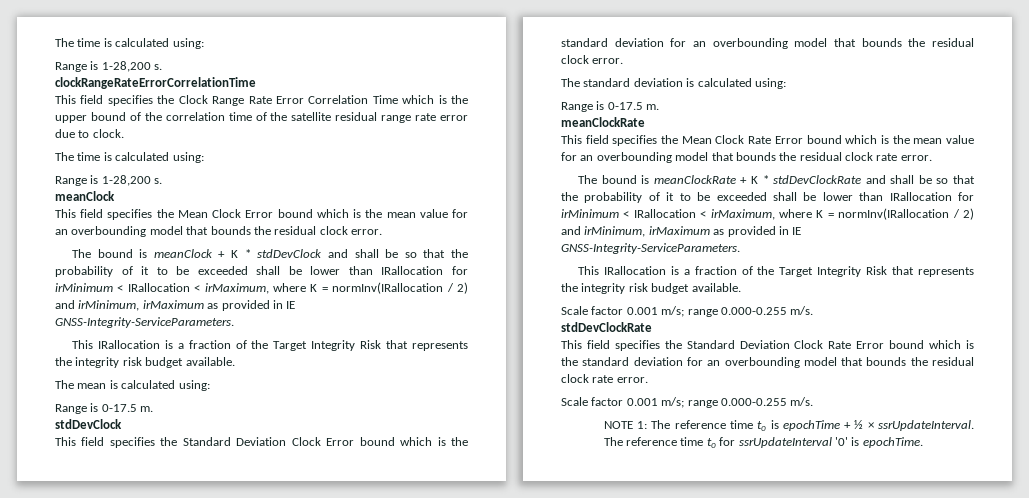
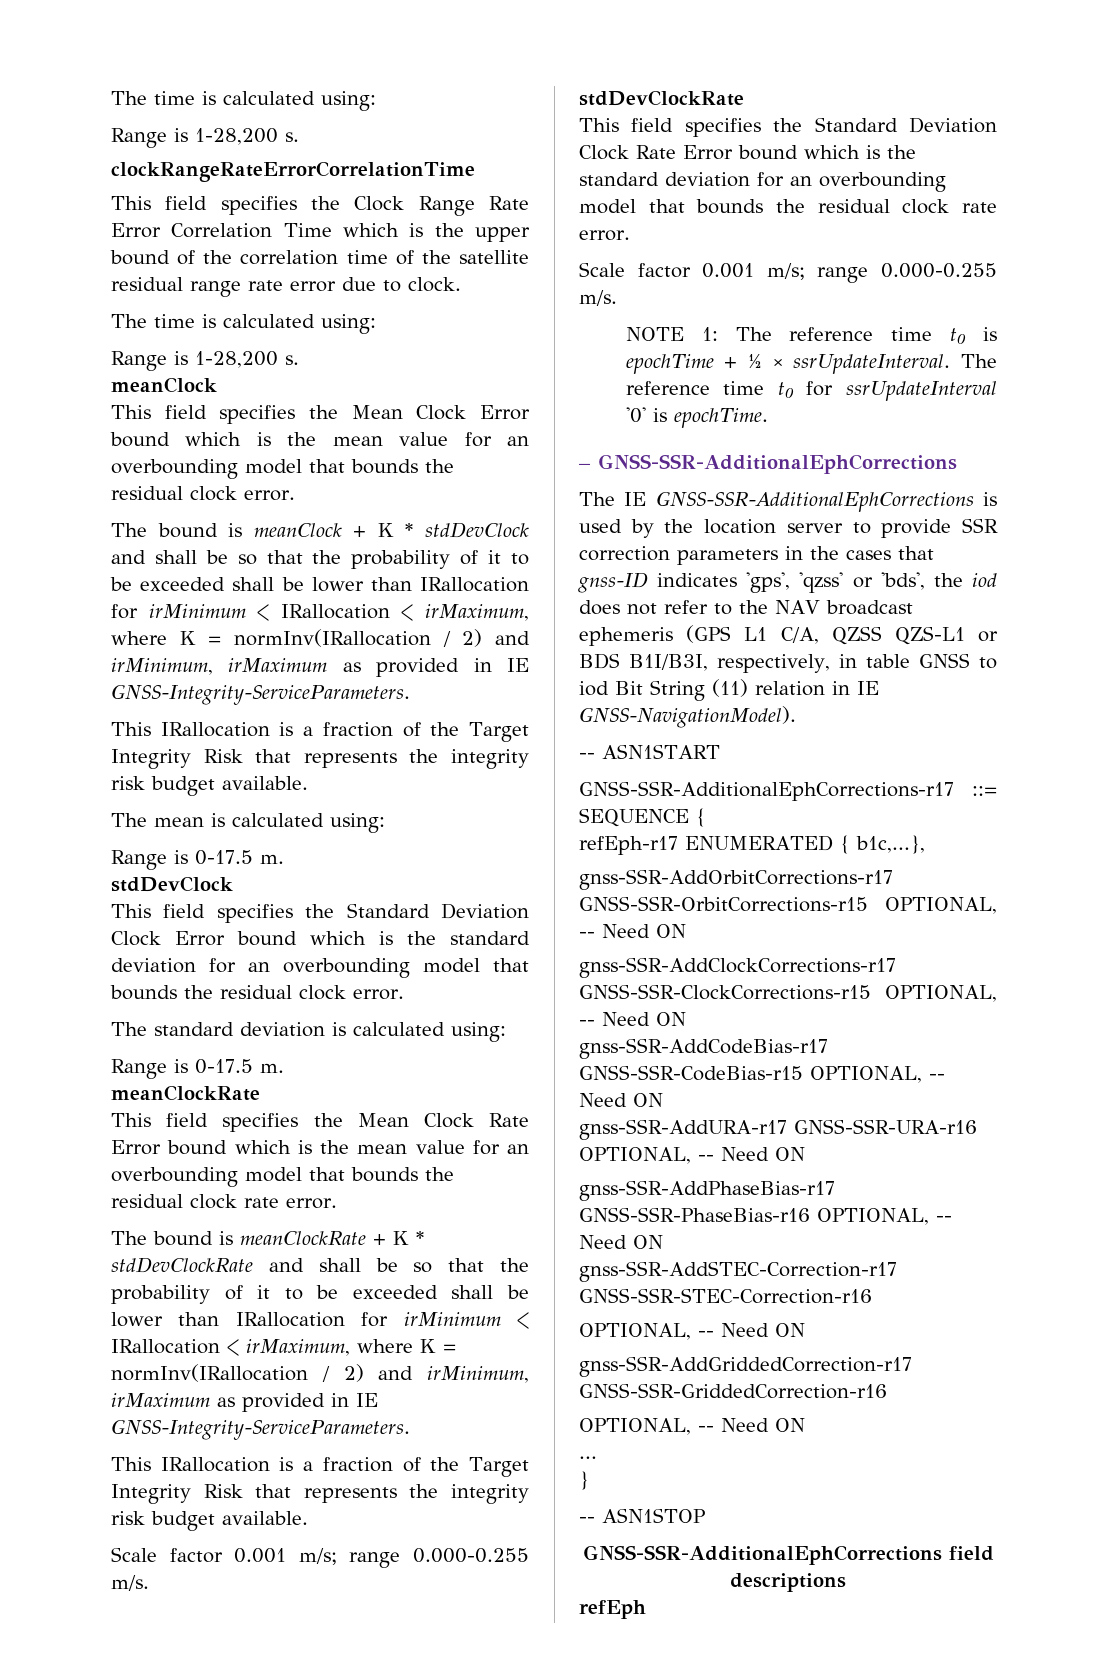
(923, 442) none -> [579,454,957,474] [579,491,997,512] [579,518,998,538] [579,546,934,565] [578,572,998,593] [579,600,913,615] [579,625,998,646] [579,653,997,673] [579,679,879,701] [579,706,796,728] [579,744,720,759] [579,781,997,801] [579,808,706,827] [579,835,925,855] [579,869,893,890] [579,896,997,914] [579,924,686,938] [579,957,896,978] [579,984,997,1002] [579,1012,686,1026] [579,1038,828,1059] [579,1065,945,1083] [579,1093,663,1107] [579,1119,977,1140] [579,1147,805,1164] [579,1180,835,1201] [579,1207,952,1225] [579,1235,663,1249] [579,1261,897,1282] [579,1288,872,1304] [579,1323,805,1340] [579,1356,912,1377] [579,1383,887,1399] [579,1418,805,1435] [579,1456,597,1459] [579,1471,589,1490] [579,1508,705,1523] [582,1545,994,1565] [730,1573,846,1592] [579,1600,646,1619] // – GNSS-SSR-AdditionalEphCorrections // The IE GNSS-SSR-AdditionalEphCorrections is used by the location server to provide SSR correction parameters in the cases that gnss-ID indicates 'gps', 'qzss' or 'bds', the iod does not refer to the NAV broadcast ephemeris (GPS L1 C/A, QZSS QZS-L1 or BDS B1I/B3I, respectively, in table GNSS to iod Bit String (11) relation in IE GNSS-NavigationModel). // -- ASN1START // GNSS-SSR-AdditionalEphCorrections-r17 ::= SEQUENCE { // refEph-r17 ENUMERATED { b1c,...}, // gnss-SSR-AddOrbitCorrections-r17 GNSS-SSR-OrbitCorrections-r15 OPTIONAL, -- Need ON // gnss-SSR-AddClockCorrections-r17 GNSS-SSR-ClockCorrections-r15 OPTIONAL, -- Need ON // gnss-SSR-AddCodeBias-r17 GNSS-SSR-CodeBias-r15 OPTIONAL, -- Need ON // gnss-SSR-AddURA-r17 GNSS-SSR-URA-r16 OPTIONAL, -- Need ON // gnss-SSR-AddPhaseBias-r17 GNSS-SSR-PhaseBias-r16 OPTIONAL, -- Need ON // gnss-SSR-AddSTEC-Correction-r17 GNSS-SSR-STEC-Correction-r16 // OPTIONAL, -- Need ON // gnss-SSR-AddGriddedCorrection-r17 GNSS-SSR-GriddedCorrection-r16 // OPTIONAL, -- Need ON // ... // } // -- ASN1STOP // GNSS-SSR-AdditionalEphCorrections field descriptions // refEph

